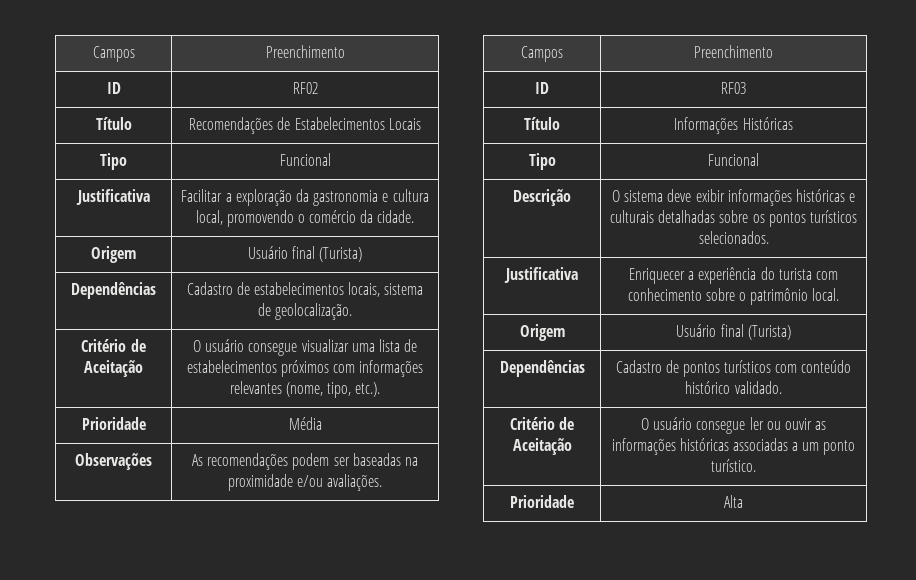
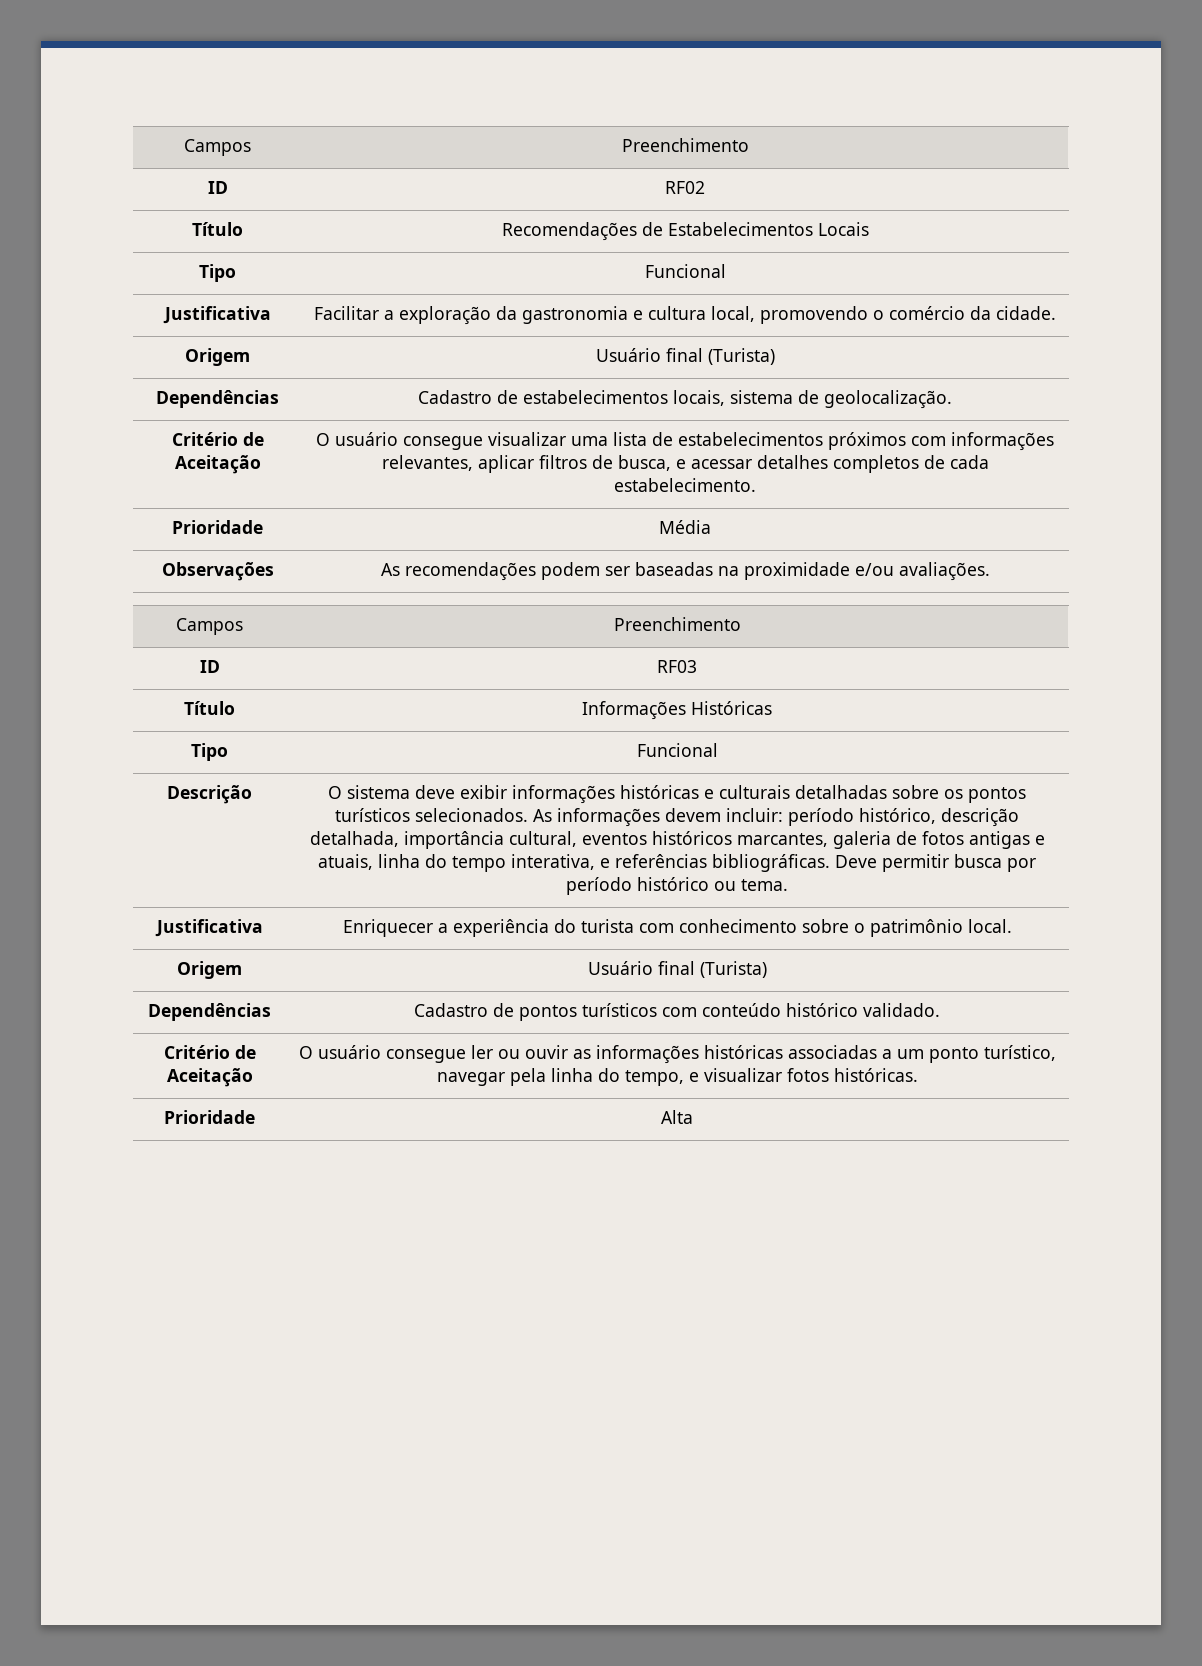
[229,381,381,398] relevantes (nome, tipo, etc.). -> [381,455,989,473] [614,478,756,492] relevantes, aplicar filtros de busca, e acessar detalhes completos de cada estabelecimento.
(769, 237) none -> [533,808,1019,827] [309,831,1045,849] [318,854,1036,872] [566,877,788,895] As informações devem incluir: período histórico, descrição detalhada, importância cultural, eventos históricos marcantes, galeria de fotos antigas e atuais, linha do tempo interativa, e referências bibliográficas. Deve permitir busca por período histórico ou tema.
[711,459,756,472] turístico. -> [983,1045,1056,1061] [436,1068,918,1086] turístico, navegar pela linha do tempo, e visualizar fotos históricas.

